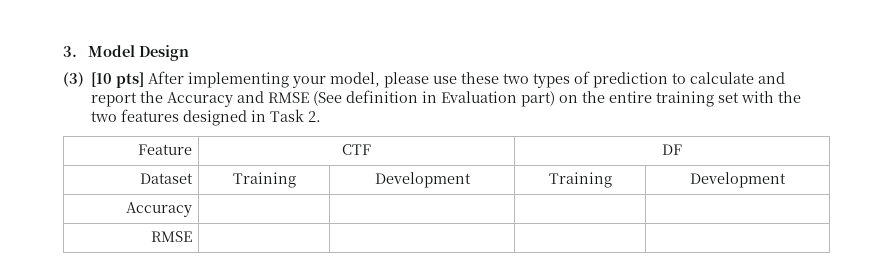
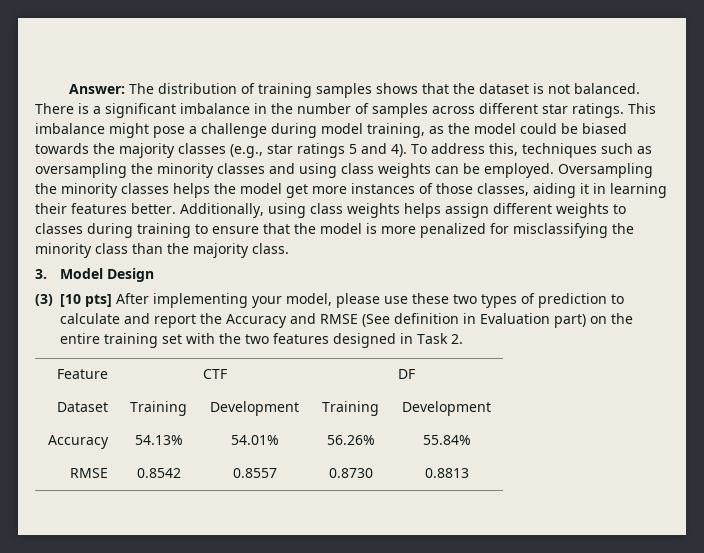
(63, 51) none -> [69,83,641,98] [35,103,656,118] [35,123,627,138] [35,143,652,158] [35,163,653,178] [35,183,667,198] [35,203,626,218] [35,223,634,238] [35,243,289,258] Answer: The distribution of training samples shows that the dataset is not balanced. There is a significant imbalance in the number of samples across different star ratings. This imbalance might pose a challenge during model training, as the model could be biased towards the majority classes (e.g., star ratings 5 and 4). To address this, techniques such as oversampling the minority classes and using class weights can be employed. Oversampling the minority classes helps the model get more instances of those classes, aiding it in learning their features better. Additionally, using class weights helps assign different weights to classes during training to ensure that the model is more penalized for misclassifying the minority class than the majority class. //
[151,231,193,242] | | | // RMSE | | | | -> [134,435,183,445] [230,435,279,445] [326,435,375,445] [422,435,471,445] [69,468,108,478] [136,468,181,478] [232,468,277,478] [328,468,373,478] [424,468,469,478] 54.13% | 54.01% | 56.26% | 55.84% // RMSE | 0.8542 | 0.8557 | 0.8730 | 0.8813

